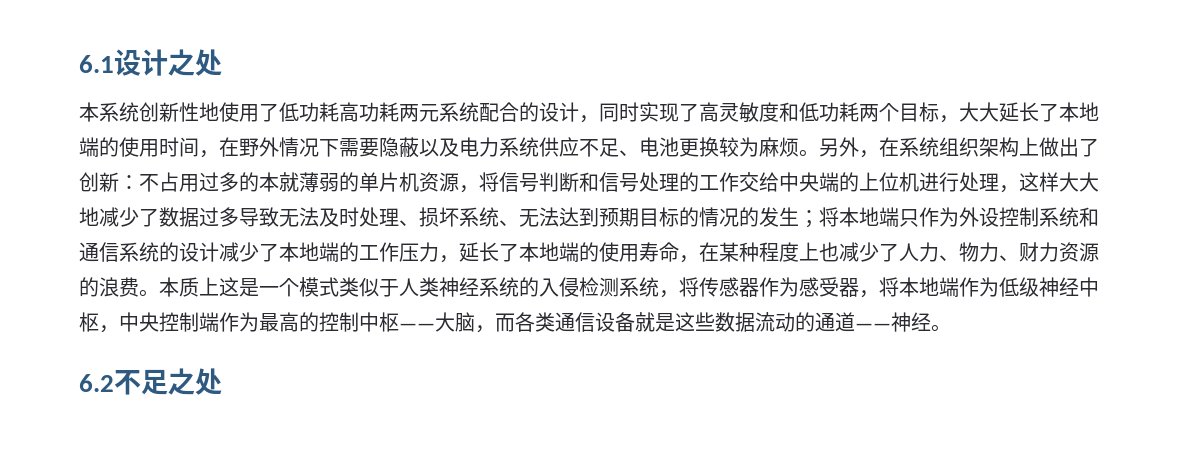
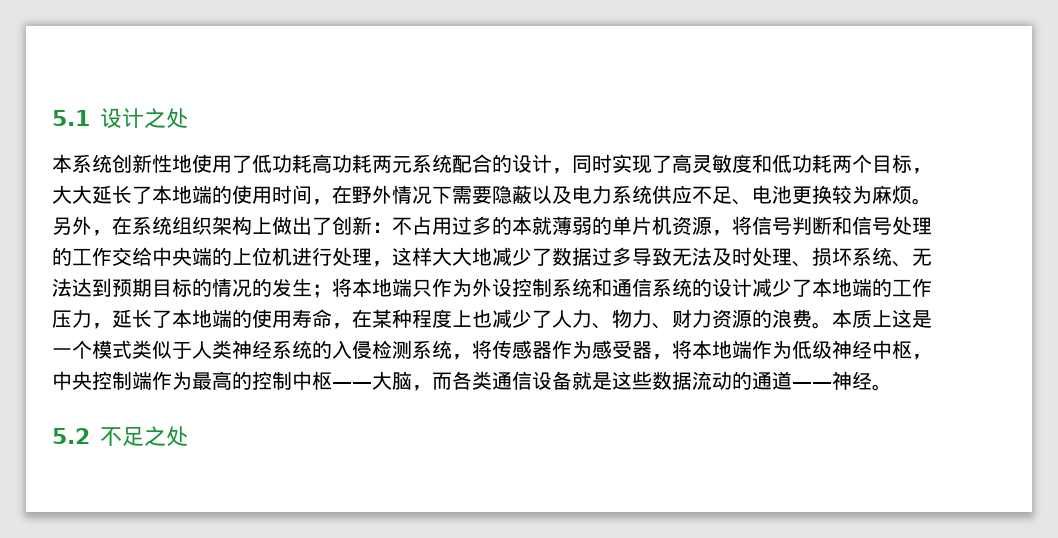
[79,55,114,73] 6.1 -> [52,110,90,126] 5.1
[79,374,114,392] 6.2 -> [52,428,90,444] 5.2

